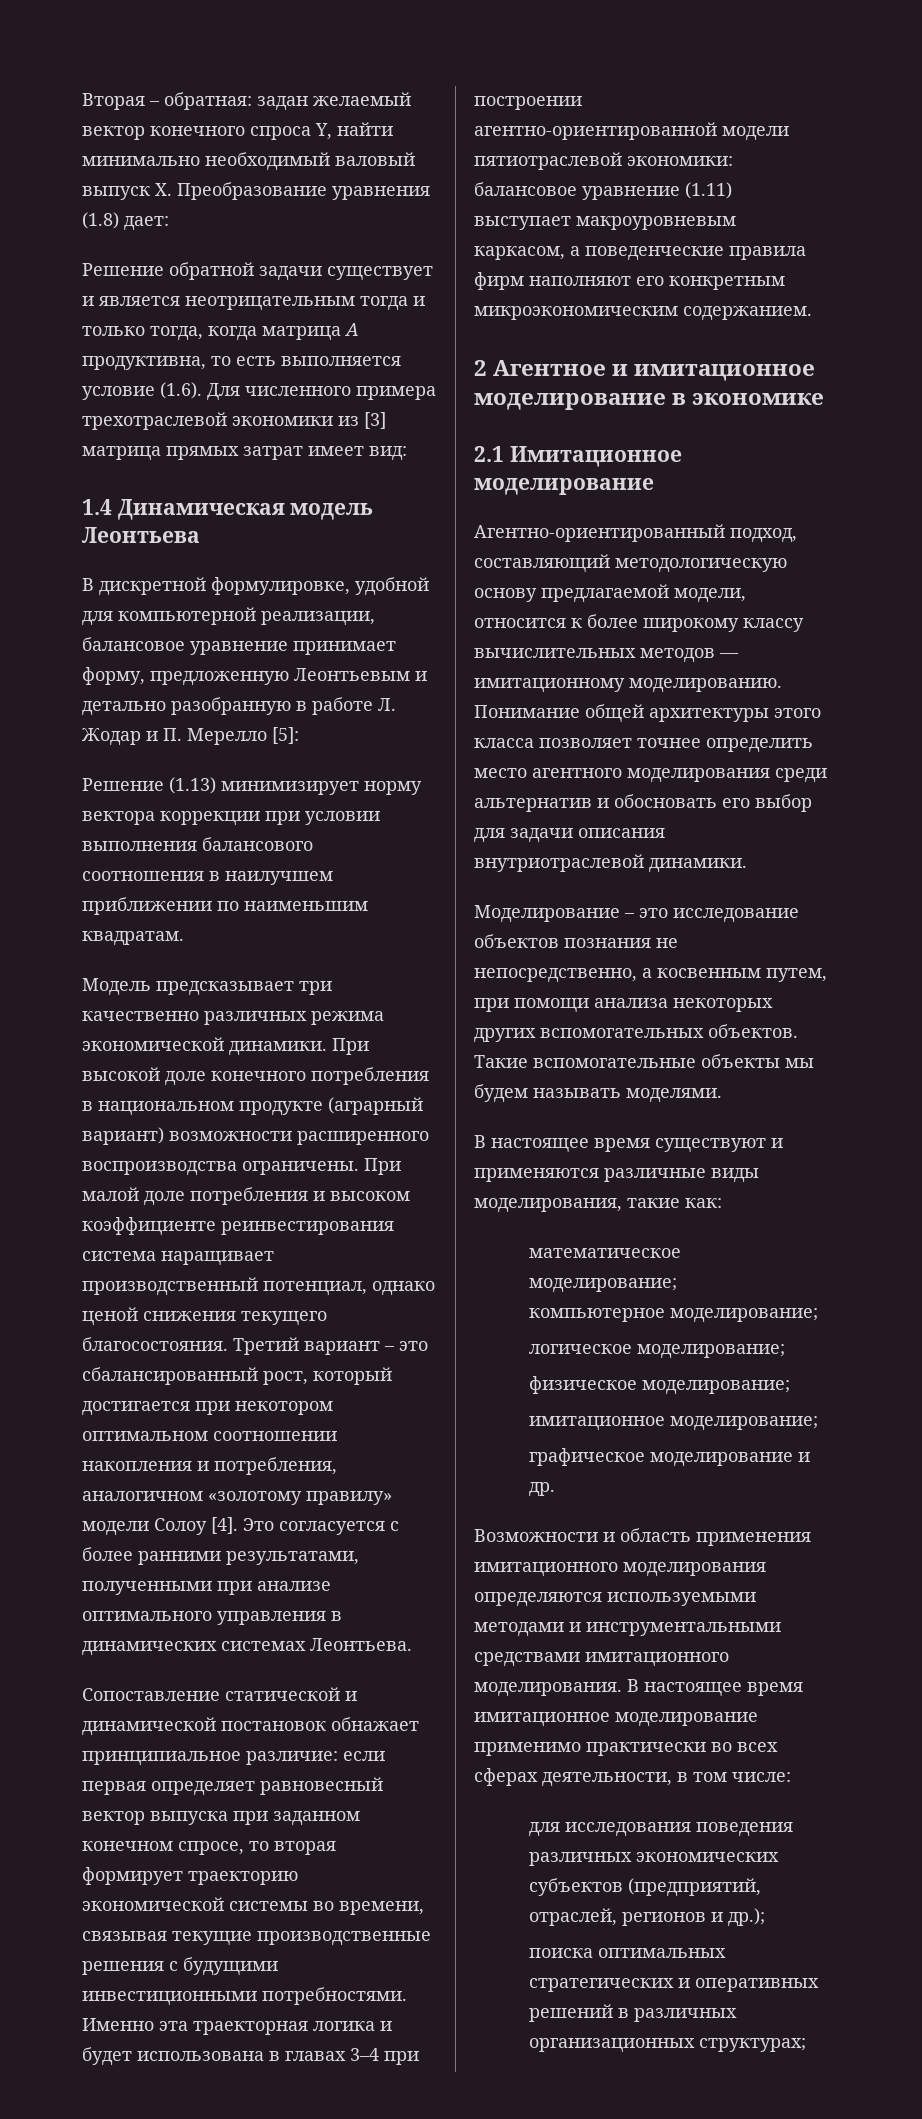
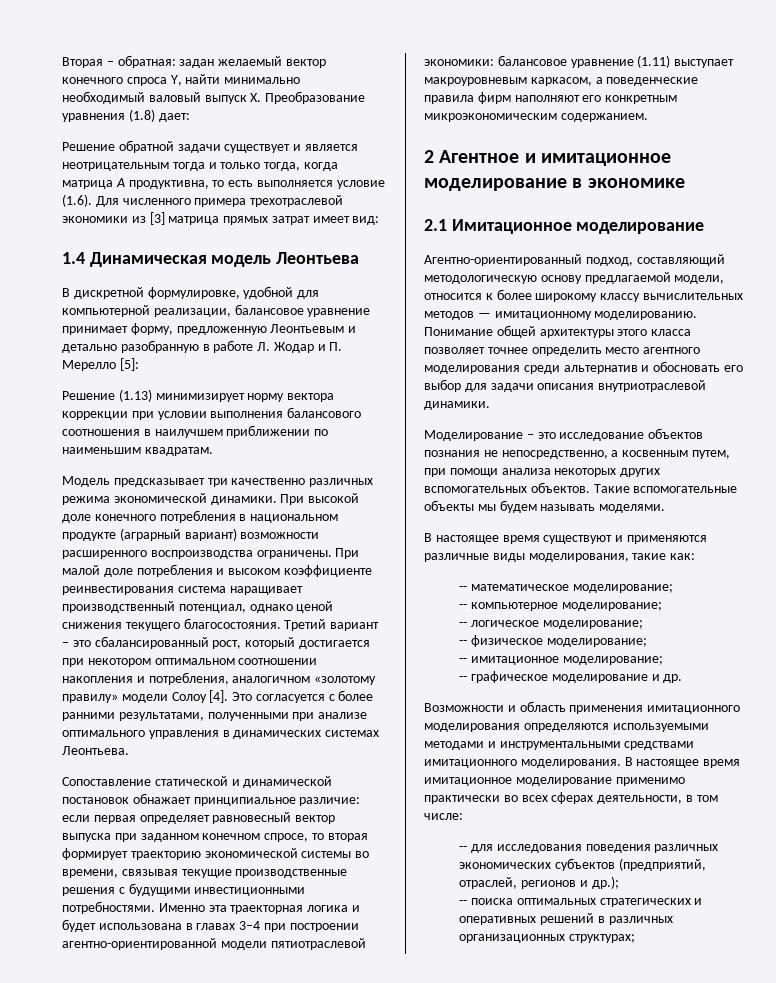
(722, 1203) none -> [459,586,468,591] --
(677, 1285) none -> [459,604,468,609] --
(818, 1315) none -> [459,622,468,627] --
(785, 1351) none -> [459,640,468,645] --
(790, 1387) none -> [459,658,468,663] --
(818, 1423) none -> [459,676,468,681] --
(791, 1777) none -> [459,846,468,851] --
(765, 1917) none -> [459,900,468,905] --

